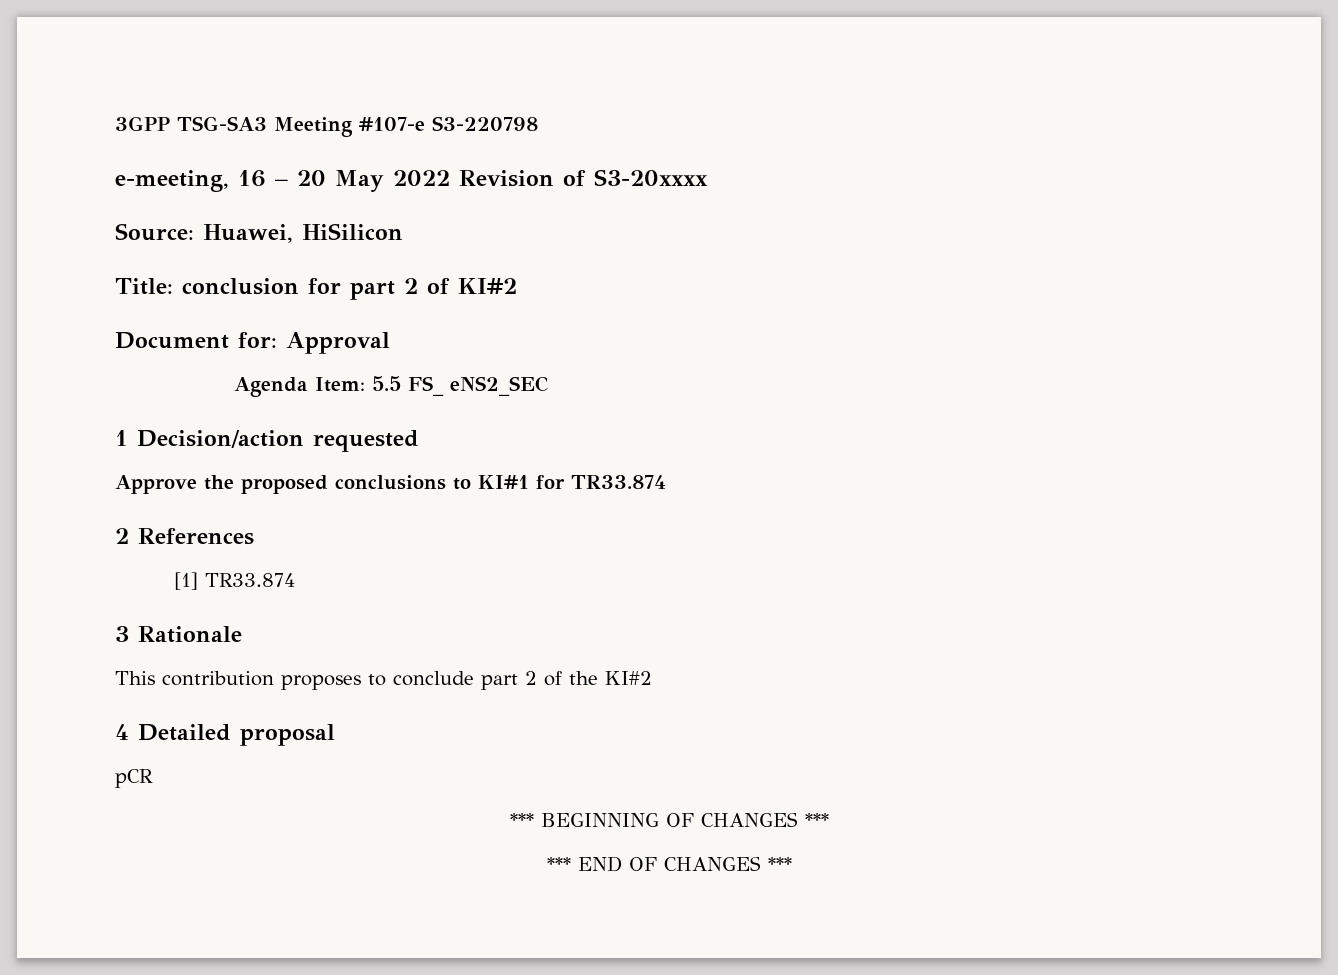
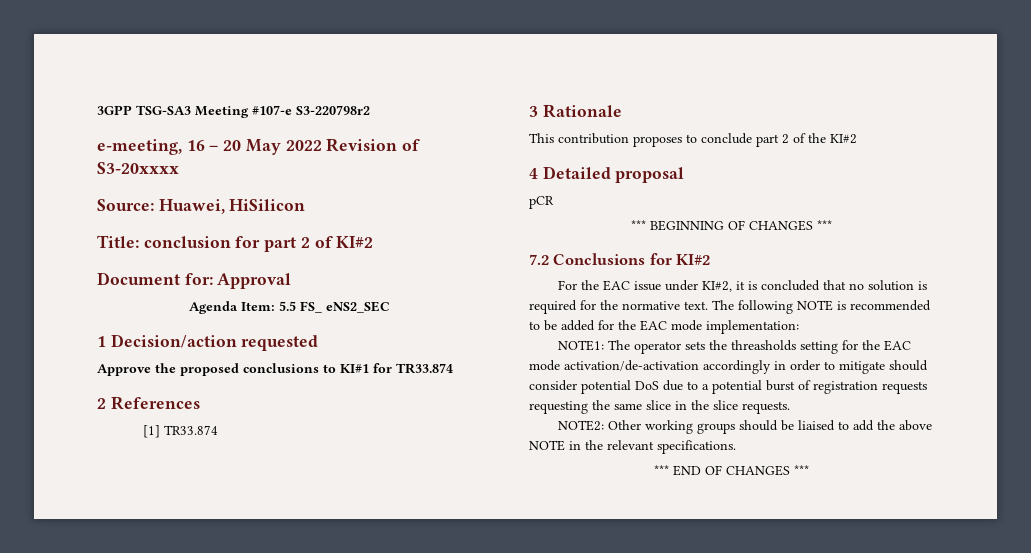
[432,116,538,131] S3-220798 -> [296,105,370,115] S3-220798r2
(829, 820) none -> [529,253,711,265] [558,280,928,292] [529,300,931,314] [529,320,799,334] [558,340,912,354] [529,360,928,374] [529,380,927,394] [529,400,790,414] [558,420,933,434] [529,440,736,454] // 7.2 Conclusions for KI#2 // For the EAC issue under KI#2, it is concluded that no solution is required for the normative text. The following NOTE is recommended to be added for the EAC mode implementation: // NOTE1: The operator sets the threasholds setting for the EAC mode activation/de-activation accordingly in order to mitigate should consider potential DoS due to a potential burst of registration requests requesting the same slice in the slice requests. // NOTE2: Other working groups should be liaised to add the above NOTE in the relevant specifications.

